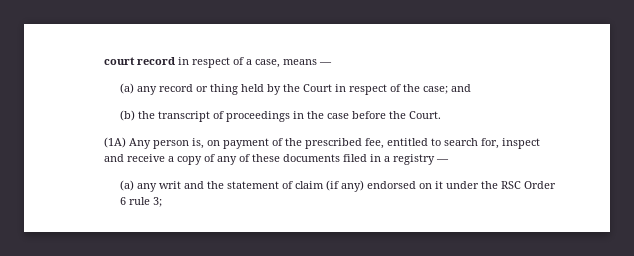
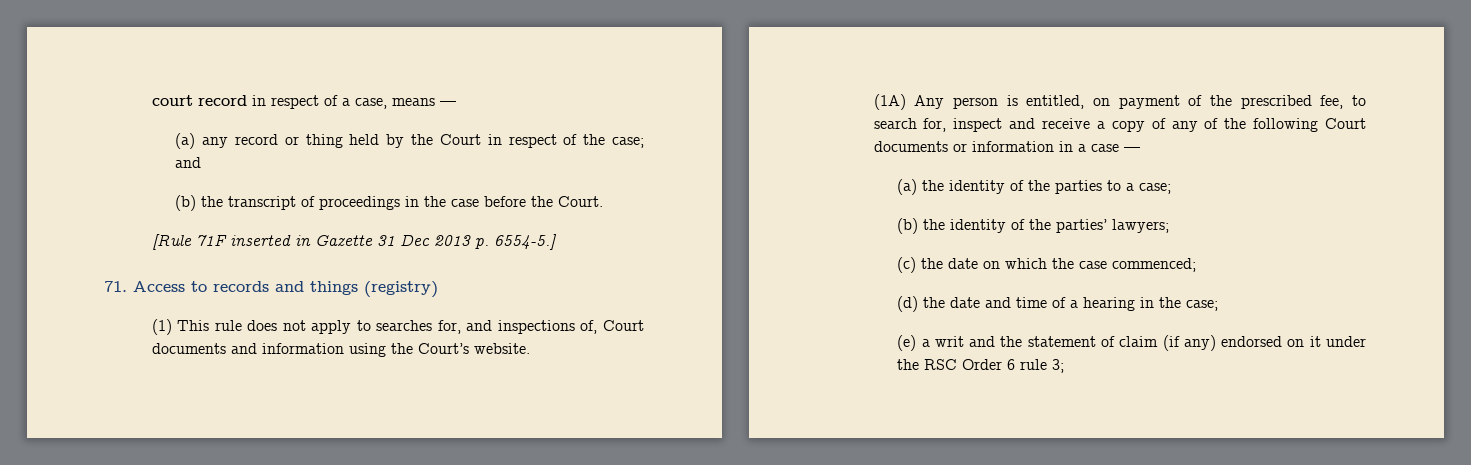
(441, 115) none -> [151,234,557,250] [104,281,438,298] [151,319,644,335] [151,343,530,357] // [Rule 71F inserted in Gazette 31 Dec 2013 p. 6554-5.] // 71. Access to records and things (registry) // (1) This rule does not apply to searches for, and inspections of, Court documents and information using the Court’s website.
[192,138,205,149] is, -> [1006,95,1085,109] is entitled,
[387,138,429,146] entitled -> (1344, 102) none
[252,154,368,162] these documents filed -> [1224,118,1366,132] [873,141,1054,152] the following Court documents or information
[393,154,450,165] [119,180,157,192] registry — // (a) any -> [1090,144,1140,152] [897,179,1172,195] [897,218,1170,234] [897,257,1197,273] [897,296,1219,312] [897,335,930,351] case — // (a) the identity of the parties to a case; // (b) the identity of the parties’ lawyers; // (c) the date on which the case commenced; // (d) the date and time of a hearing in the case; // (e) a

